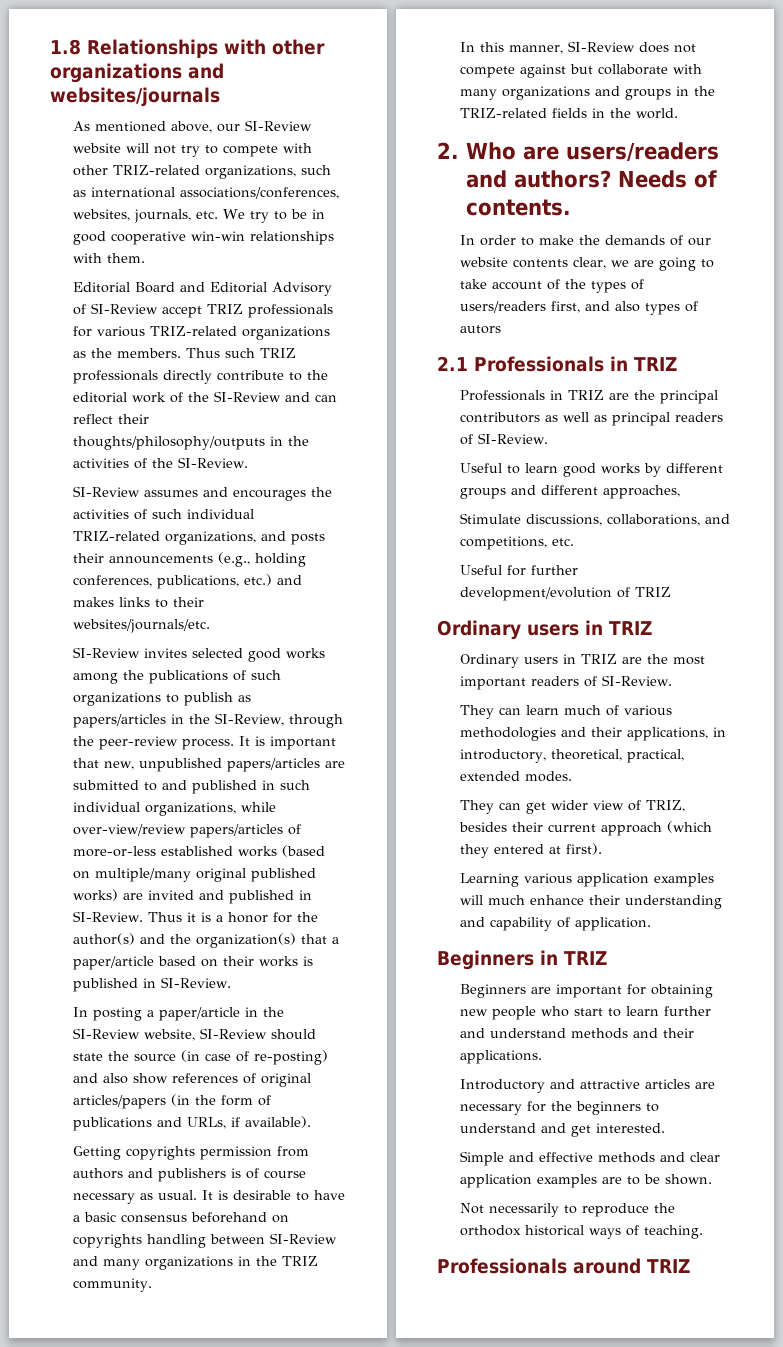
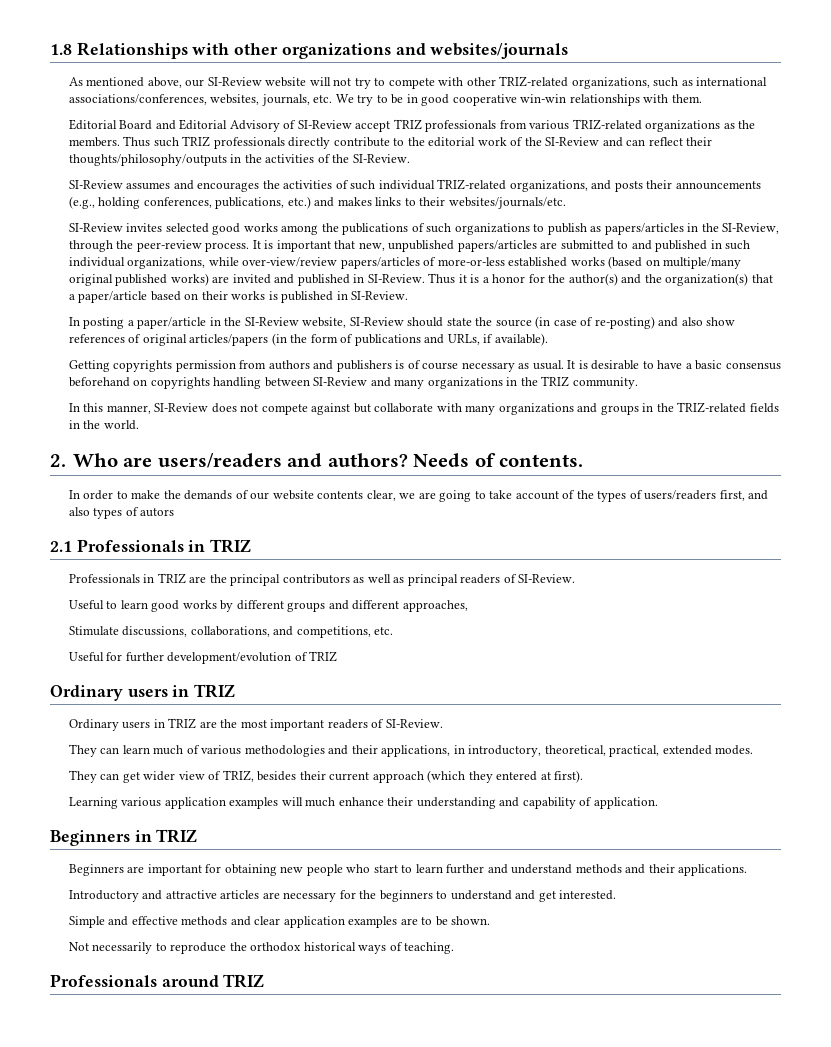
[73,326,93,337] for -> [499,120,527,129] from

